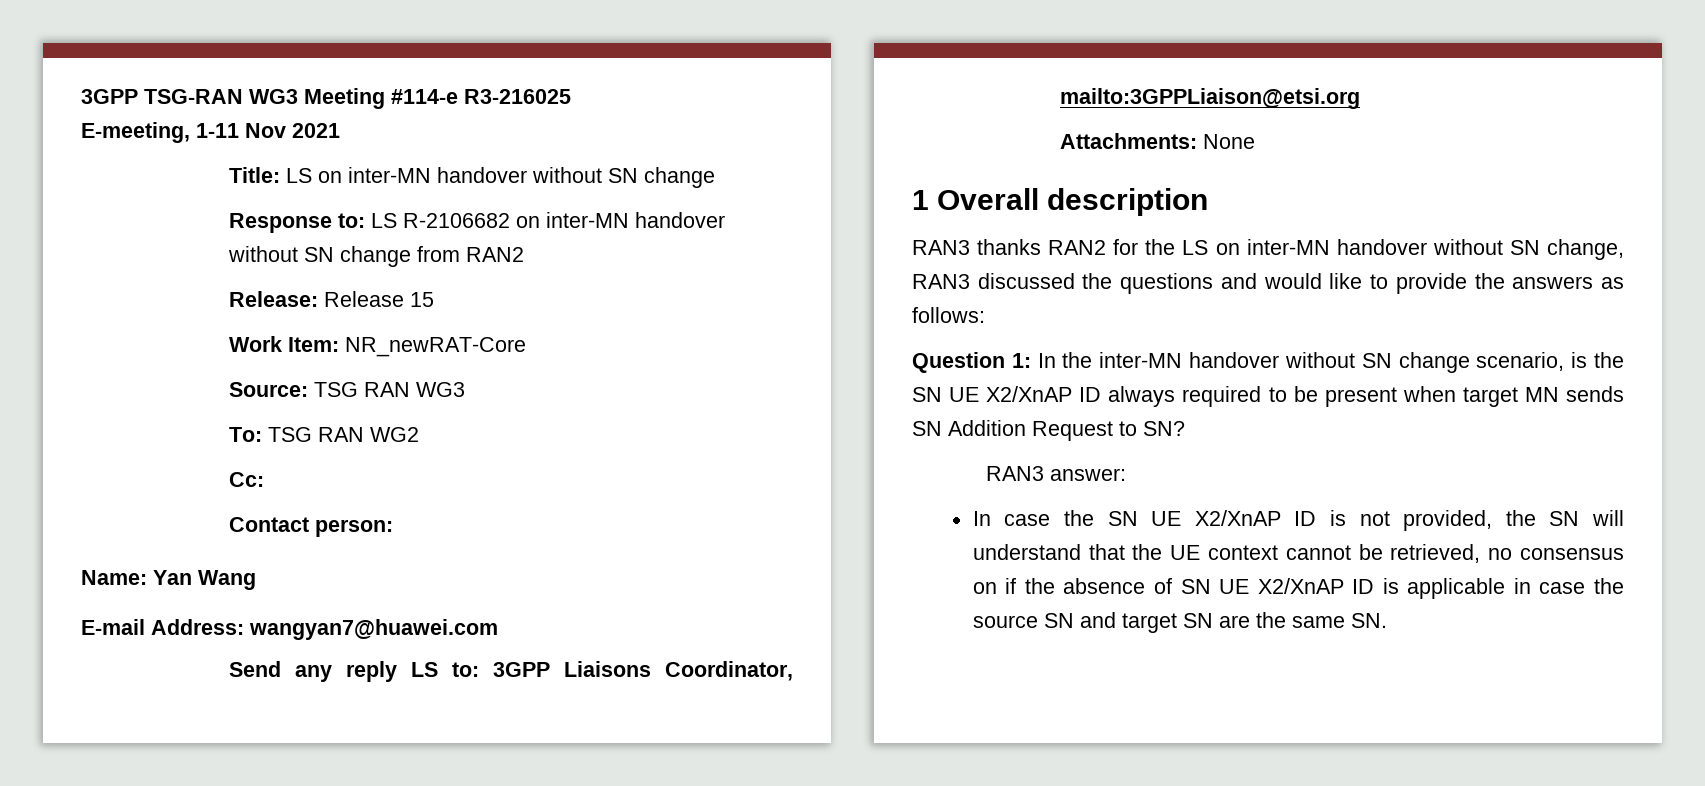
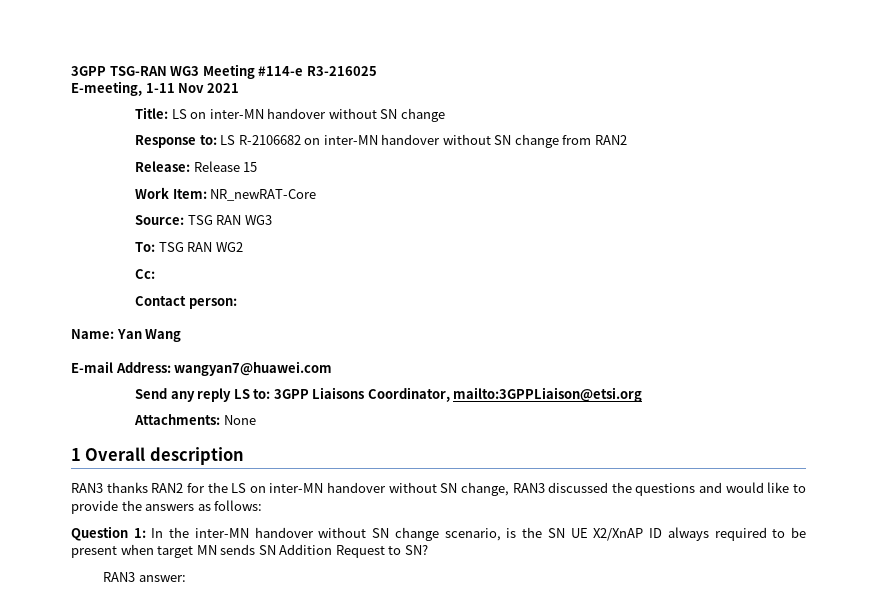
[972,510,1624,531] [972,544,1624,563] [972,578,1624,599] [972,612,1387,633] // In case the SN UE X2/XnAP ID is not provided, the SN will understand that the UE context cannot be retrieved, no consensus on if the absence of SN UE X2/XnAP ID is applicable in case the source SN and target SN are the same SN. -> (186, 578) none

